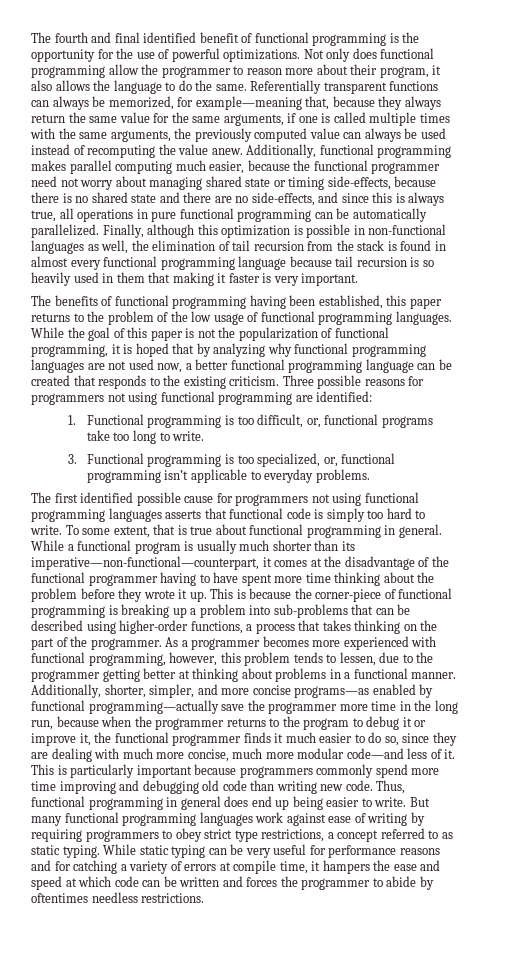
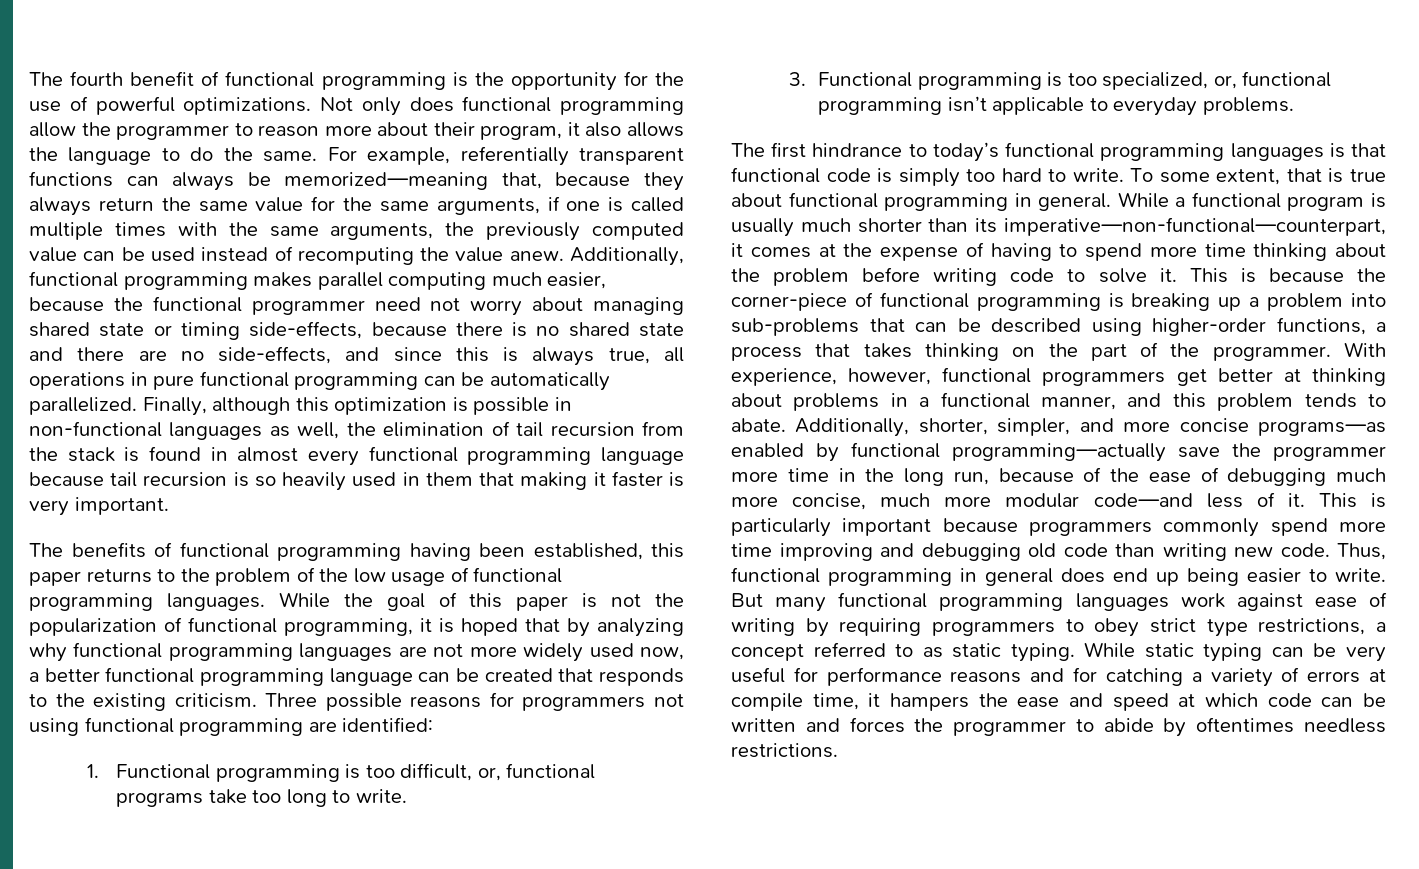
[91,32,197,43] and final identified -> (124, 78) none
[250,80,322,94] Referentially -> [327,146,569,166] For example, referentially
[108,96,302,110] memorized, for example—meaning -> [284,172,489,190] memorized—meaning
[364,128,401,142] always -> (116, 256) none
(127, 365) none -> [469,643,584,662] more widely
[80,492,419,506] [31,508,202,522] identified possible cause for programmers not using functional programming languages asserts -> [812,142,1345,162] hindrance to today’s functional programming languages is
[344,556,449,570] [31,572,272,586] disadvantage of the functional programmer having to have spent -> [880,242,1142,261] expense of having to spend
[118,588,207,602] they wrote it up. -> [933,268,1177,286] writing code to solve it.
[165,636,437,650] [31,652,434,666] [31,669,140,682] As a programmer becomes more experienced with functional programming, however, this problem tends to lessen, due to the programmer getting -> [1344,342,1386,357] [731,367,1207,386] With experience, however, functional programmers get
[411,672,457,679] manner. -> [1041,393,1386,411] [731,418,786,432] manner, and this problem tends to abate.
[101,716,427,730] [31,732,457,746] [31,748,120,762] when the programmer returns to the program to debug it or improve it, the functional programmer finds it much easier to do so, since they are dealing with -> [1083,467,1327,486] of the ease of debugging

